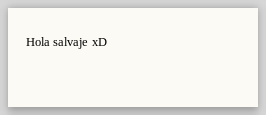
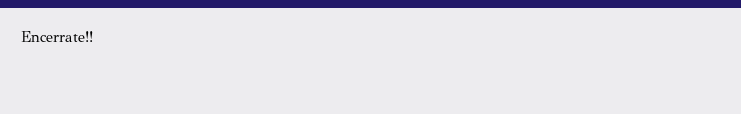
[26,37,107,49] Hola salvaje xD -> [21,31,93,42] Encerrate!!

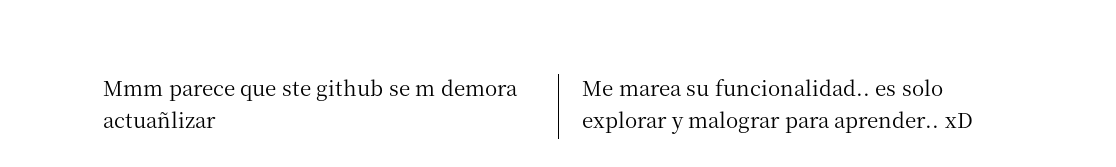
[21,31,93,42] Encerrate!! -> [103,79,518,101] [103,111,216,128] [582,79,943,96] [582,111,973,134] Mmm parece que ste github se m demora actuañlizar // Me marea su funcionalidad.. es solo explorar y malograr para aprender.. xD

